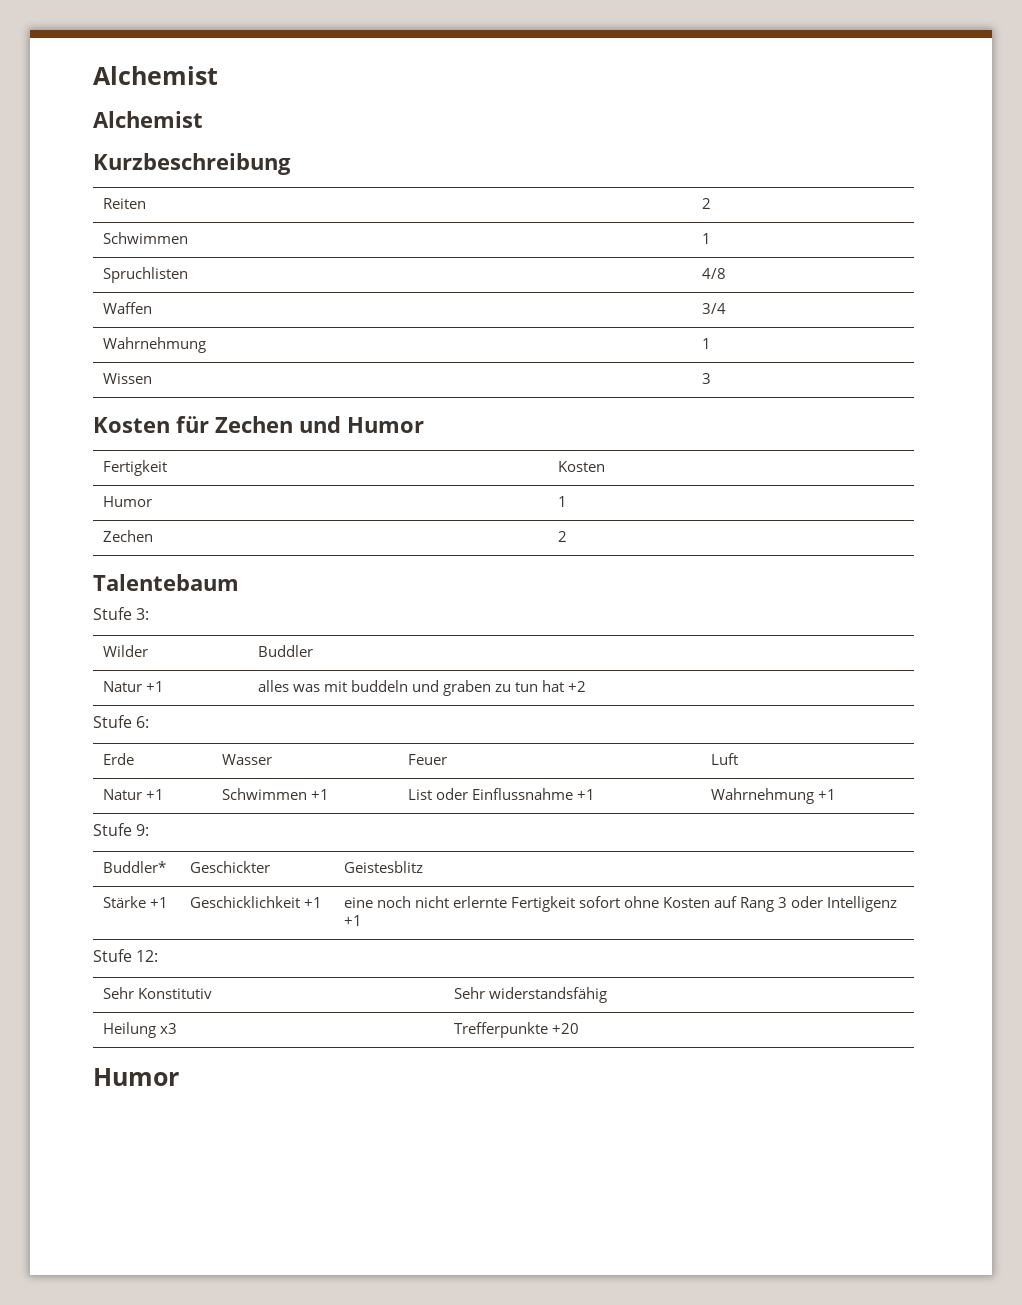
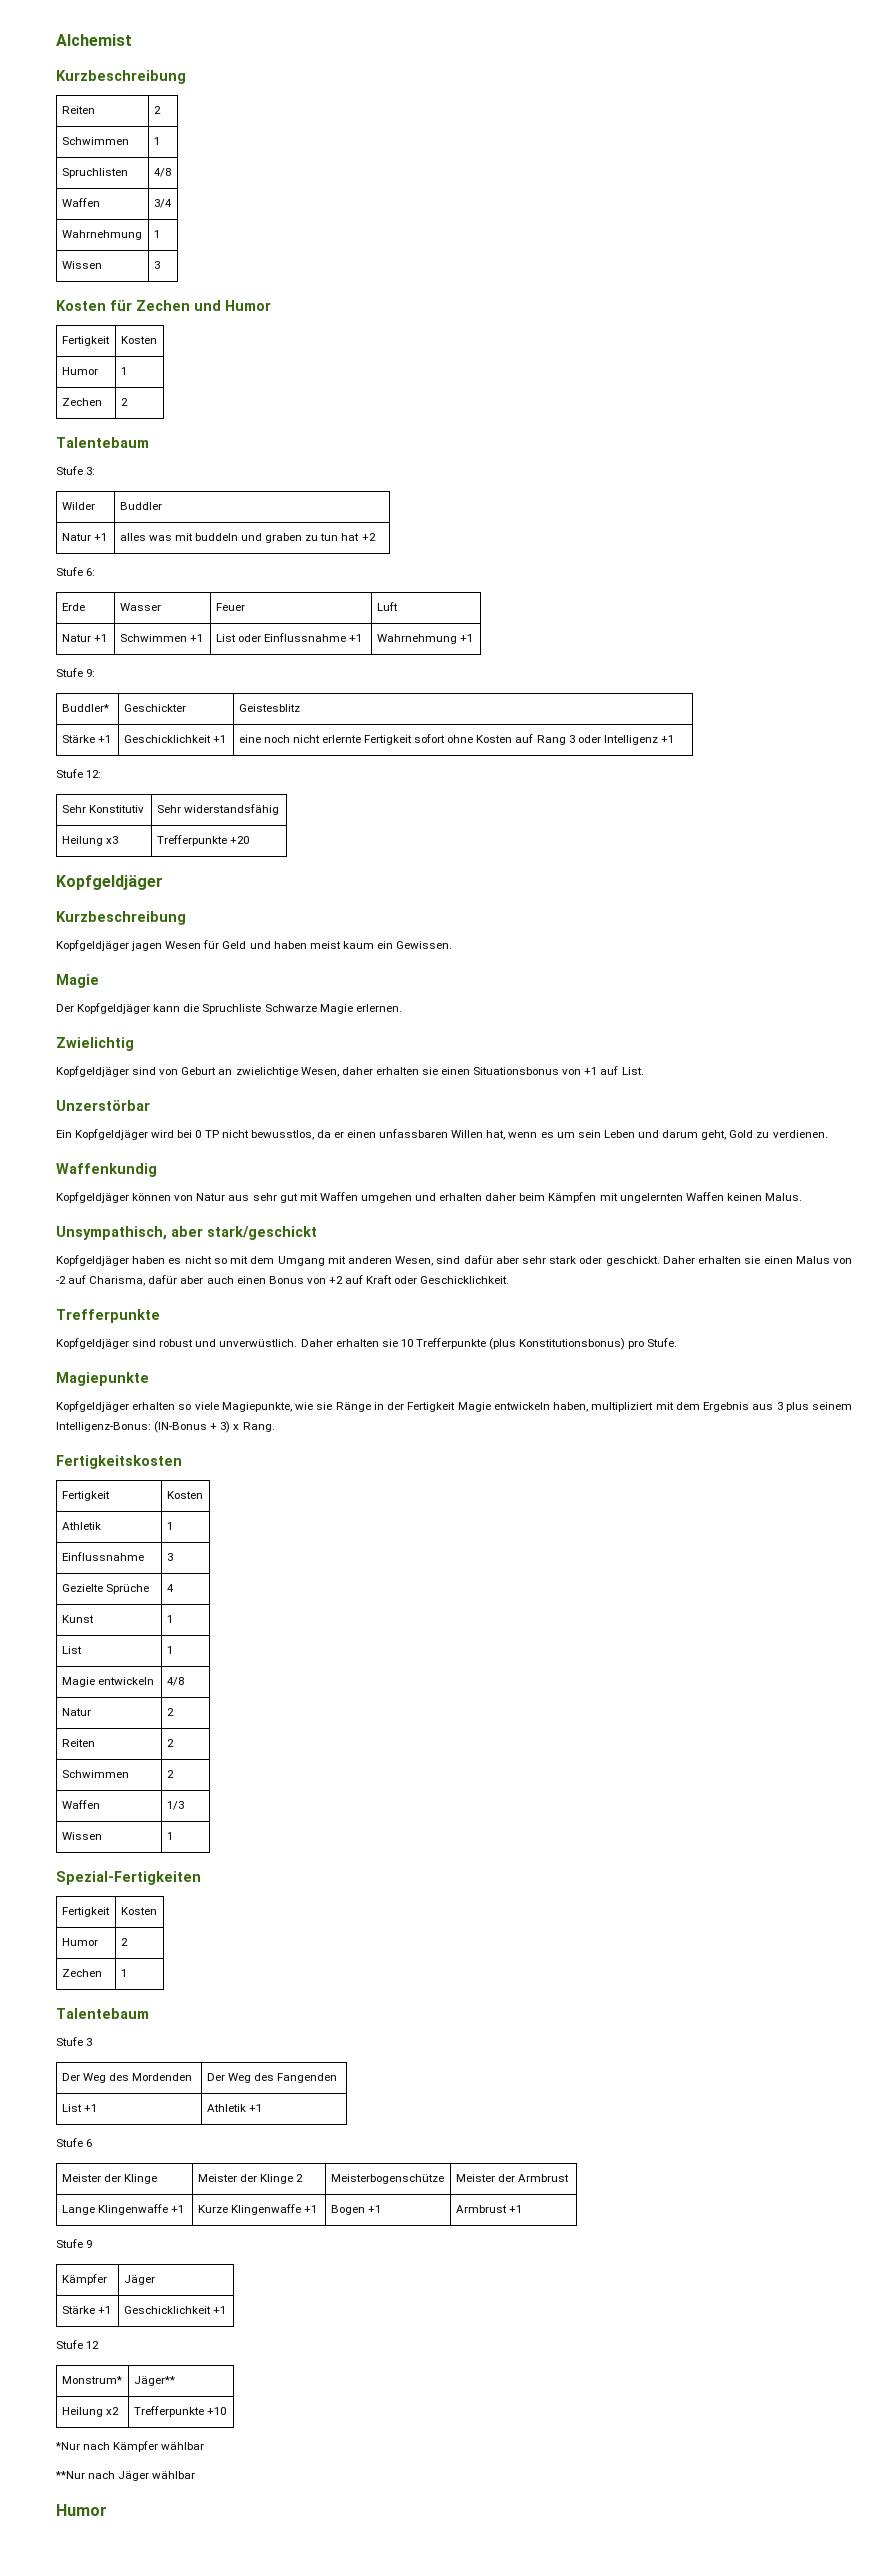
[93,66,218,85] [93,111,203,128] Alchemist // Alchemist -> [56,34,132,46] Alchemist
(580, 1028) none -> [56,875,163,890] [56,911,186,925] [56,940,453,951] [56,974,99,988] [56,1003,402,1014] [56,1037,134,1051] [56,1066,644,1077] [56,1100,150,1111] [56,1129,828,1140] [56,1163,157,1177] [56,1192,802,1203] [56,1226,317,1240] [56,1255,853,1266] [56,1275,510,1286] [56,1309,160,1323] [56,1338,678,1350] [56,1372,149,1386] [56,1401,852,1412] [56,1421,275,1433] [56,1455,182,1469] [61,1491,110,1501] [166,1491,203,1499] [61,1522,101,1530] [166,1522,173,1530] [61,1552,144,1561] [166,1553,173,1561] [61,1584,149,1594] [166,1584,174,1592] [61,1615,94,1623] [166,1615,173,1623] [61,1646,82,1654] [166,1646,173,1654] [61,1677,154,1687] [166,1677,184,1686] [61,1708,91,1716] [166,1708,174,1716] [61,1739,95,1747] [166,1739,174,1747] [61,1770,129,1778] [166,1770,174,1778] [61,1800,100,1809] [166,1801,184,1810] [61,1832,102,1840] [166,1832,173,1840] [56,1871,201,1885] [61,1907,110,1917] [120,1907,157,1915] [61,1938,98,1946] [120,1938,128,1946] [61,1969,102,1977] [120,1969,127,1977] [56,2008,149,2019] [56,2037,93,2046] [61,2073,192,2083] [206,2073,337,2083] [61,2104,97,2112] [206,2104,262,2112] [56,2138,93,2147] [61,2174,157,2184] [197,2174,303,2184] [330,2174,444,2184] [455,2174,569,2182] [61,2204,184,2215] [197,2204,317,2215] [330,2205,381,2215] [455,2205,522,2213] [56,2239,93,2248] [61,2274,107,2285] [123,2275,155,2285] [61,2306,111,2314] [123,2306,226,2314] [56,2340,100,2349] [61,2376,122,2384] [133,2376,175,2386] [61,2407,119,2417] [133,2406,226,2417] [55,2441,205,2452] [55,2471,196,2481] // Kopfgeldjäger // Kurzbeschreibung // Kopfgeldjäger jagen Wesen für Geld und haben meist kaum ein Gewissen. // Magie // Der Kopfgeldjäger kann die Spruchliste Schwarze Magie erlernen. // Zwielichtig // Kopfgeldjäger sind von Geburt an zwielichtige Wesen, daher erhalten sie einen Situationsbonus von +1 auf List. // Unzerstörbar // Ein Kopfgeldjäger wird bei 0 TP nicht bewusstlos, da er einen unfassbaren Willen hat, wenn es um sein Leben und darum geht, Gold zu verdienen. // Waffenkundig // Kopfgeldjäger können von Natur aus sehr gut mit Waffen umgehen und erhalten daher beim Kämpfen mit ungelernten Waffen keinen Malus. // Unsympathisch, aber stark/geschickt // Kopfgeldjäger haben es nicht so mit dem Umgang mit anderen Wesen, sind dafür aber sehr stark oder geschickt. Daher erhalten sie einen Malus von -2 auf Charisma, dafür aber auch einen Bonus von +2 auf Kraft oder Geschicklichkeit. // Trefferpunkte // Kopfgeldjäger sind robust und unverwüstlich. Daher erhalten sie 10 Trefferpunkte (plus Konstitutionsbonus) pro Stufe. // Magiepunkte // Kopfgeldjäger erhalten so viele Magiepunkte, wie sie Ränge in der Fertigkeit Magie entwickeln haben, multipliziert mit dem Ergebnis aus 3 plus seinem Intelligenz-Bonus: (IN-Bonus + 3) x Rang. // Fertigkeitskosten // Fertigkeit | Kosten // Athletik | 1 // Einflussnahme | 3 // Gezielte Sprüche | 4 // Kunst | 1 // List | 1 // Magie entwickeln | 4/8 // Natur | 2 // Reiten | 2 // Schwimmen | 2 // Waffen | 1/3 // Wissen | 1 // Spezial-Fertigkeiten // Fertigkeit | Kosten // Humor | 2 // Zechen | 1 // Talentebaum // Stufe 3 // Der Weg des Mordenden | Der Weg des Fangenden // List +1 | Athletik +1 // Stufe 6 // Meister der Klinge | Meister der Klinge 2 | Meisterbogenschütze | Meister der Armbrust // Lange Klingenwaffe +1 | Kurze Klingenwaffe +1 | Bogen +1 | Armbrust +1 // Stufe 9 // Kämpfer | Jäger // Stärke +1 | Geschicklichkeit +1 // Stufe 12 // Monstrum* | Jäger** // Heilung x2 | Trefferpunkte +10 // *Nur nach Kämpfer wählbar // **Nur nach Jäger wählbar

